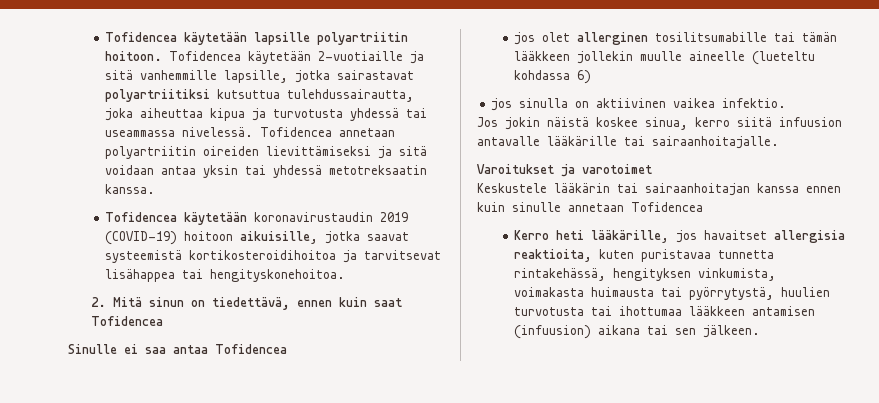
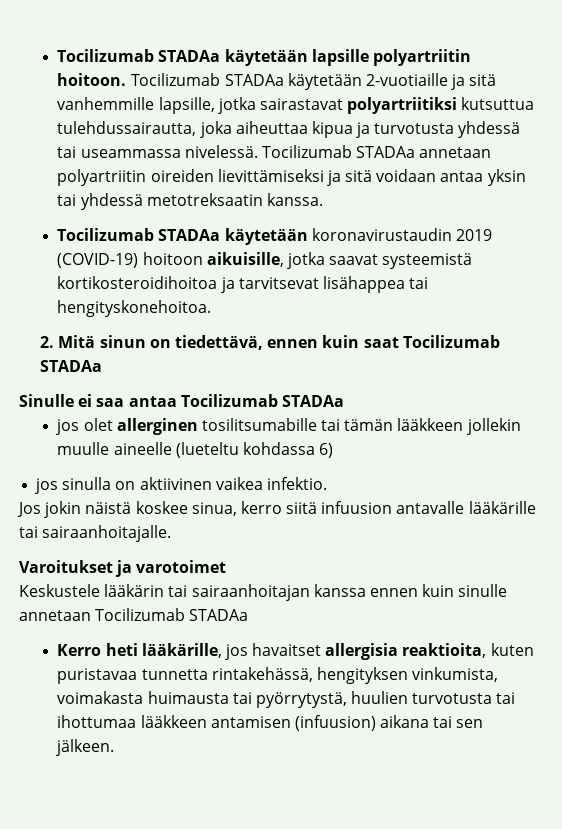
[105,32,178,42] Tofidencea -> [57,49,221,62] Tocilizumab STADAa
[169,51,242,61] Tofidencea -> [130,73,284,86] Tocilizumab STADAa
[260,127,333,137] Tofidencea -> [261,145,416,158] Tocilizumab STADAa
[105,212,178,222] Tofidencea -> [57,228,221,241] Tocilizumab STADAa
[91,316,164,326] Tofidencea -> [402,335,500,348] [40,360,103,372] Tocilizumab STADAa
[215,344,287,354] Tofidencea -> [180,394,344,407] Tocilizumab STADAa
[631,202,703,212] Tofidencea -> [95,608,249,621] Tocilizumab STADAa

